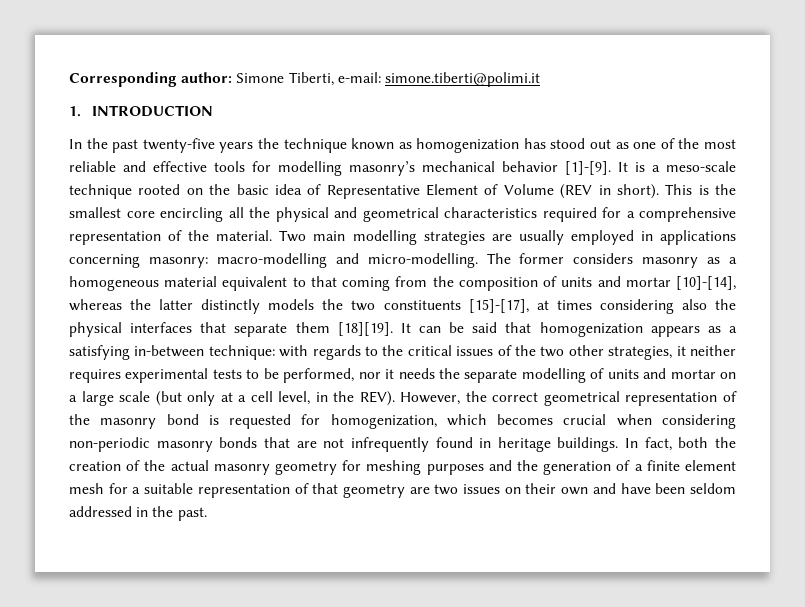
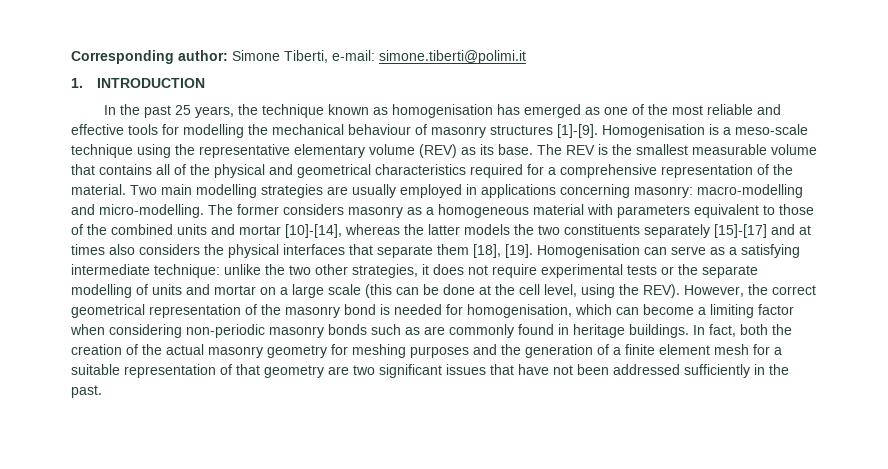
[142,138,254,153] twenty-five years -> [175,105,235,118] 25 years,
[416,138,612,153] homogenization has stood out -> [392,104,582,118] homogenisation has emerged
[349,161,736,176] [69,184,736,199] [69,207,244,222] masonry’s mechanical behavior [1]-[9]. It is a meso-scale technique rooted on the basic idea of Representative Element of Volume (REV in short). This is the smallest core encircling all -> [248,124,808,138] [71,144,817,158] [71,164,186,175] the mechanical behaviour of masonry structures [1]-[9]. Homogenisation is a meso-scale technique using the representative elementary volume (REV) as its base. The REV is the smallest measurable volume that contains all of
[222,276,558,291] equivalent to that coming from the composition of -> [587,204,814,218] [71,224,173,235] with parameters equivalent to those of the combined
[201,299,261,314] distinctly -> (460, 229) none
[468,299,707,314] [15]-[17], at times considering also -> [644,224,811,238] [71,244,200,255] separately [15]-[17] and at times also considers
[337,322,737,337] [69,345,512,360] [18][19]. It can be said that homogenization appears as a satisfying in-between technique: with regards to the critical issues of -> [473,244,800,258] [71,264,261,278] [18], [19]. Homogenisation can serve as a satisfying intermediate technique: unlike
[689,345,736,356] [69,368,435,383] neither requires experimental tests to be performed, nor it needs -> [433,264,674,278] does not require experimental tests or
[155,391,247,406] (but only at a -> [365,284,515,298] (this can be done at the
[315,392,328,402] in -> [581,284,615,298] using
[229,414,607,429] requested for homogenization, which becomes crucial -> [394,304,794,318] needed for homogenisation, which can become a limiting factor
[263,437,429,452] that are not infrequently -> [371,324,514,338] such as are commonly
[463,483,736,495] [69,506,132,517] issues on their own and have been seldom addressed -> [379,364,750,378] significant issues that have not been addressed sufficiently

